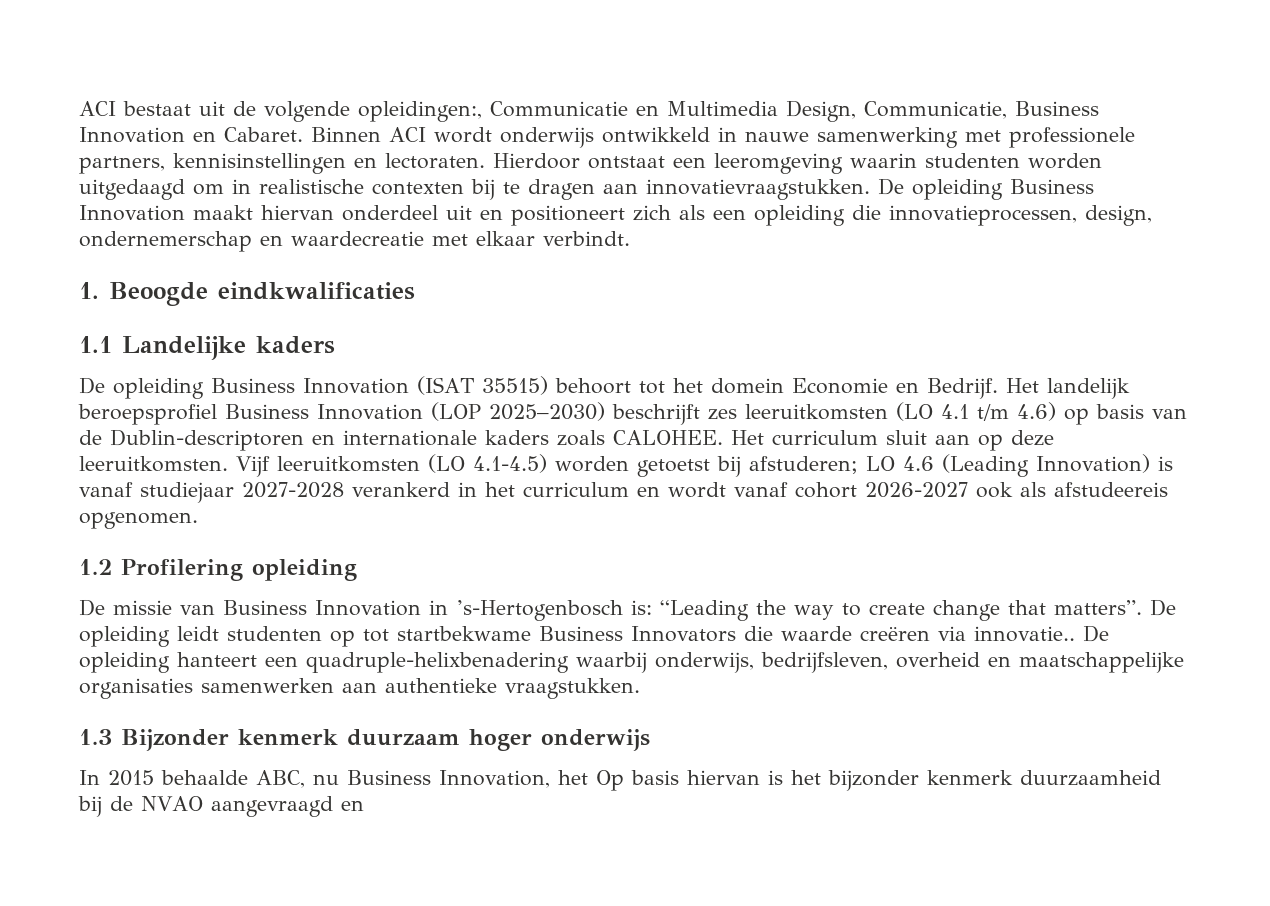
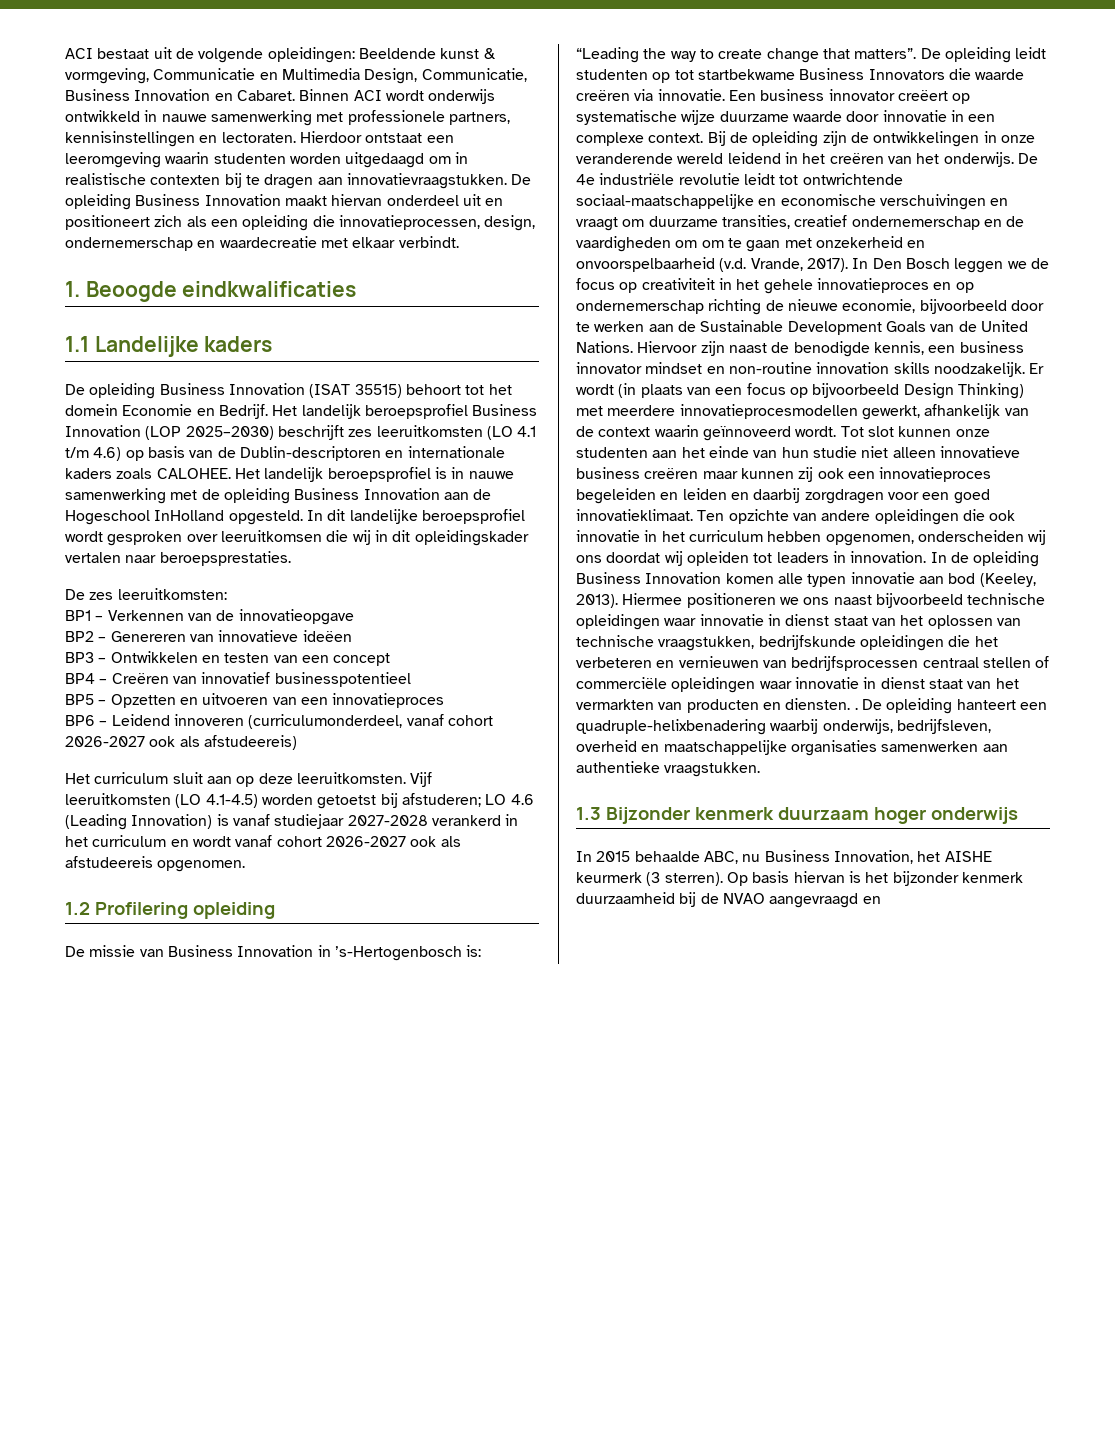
[358,101,482,122] opleidingen:, -> [267,47,496,63] [65,68,149,84] opleidingen: Beeldende kunst & vormgeving,
(764, 437) none -> [264,467,514,482] [65,488,492,504] [65,509,525,525] [65,530,529,546] [65,551,291,566] [65,588,227,600] [65,609,354,625] [65,630,352,642] [65,651,391,666] [65,672,411,687] [65,693,445,708] [65,714,493,729] [65,735,297,750] [65,773,90,784] landelijk beroepsprofiel is in nauwe samenwerking met de opleiding Business Innovation aan de Hogeschool InHolland opgesteld. In dit landelijke beroepsprofiel wordt gesproken over leeruitkomsen die wij in dit opleidingskader vertalen naar beroepsprestaties. // De zes leeruitkomsten: // BP1 – Verkennen van de innovatieopgave // BP2 – Genereren van innovatieve ideëen // BP3 – Ontwikkelen en testen van een concept // BP4 – Creëren van innovatief businesspotentieel // BP5 – Opzetten en uitvoeren van een innovatieproces // BP6 – Leidend innoveren (curriculumonderdeel, vanaf cohort 2026-2027 ook als afstudeereis) // Het
[974,626,1075,642] innovatie.. -> [657,89,971,104] [576,110,996,125] [576,131,1035,147] [576,152,1038,167] [576,173,903,185] [576,194,1009,210] [576,215,1025,231] [576,236,926,252] [576,257,1049,273] [576,278,974,294] [576,299,1044,315] [576,320,1028,335] [576,341,1024,357] [576,362,1045,377] [576,383,1024,399] [576,404,1029,420] [576,425,990,441] [576,446,1020,458] [576,467,992,482] [576,488,990,504] [576,509,1016,525] [576,530,1047,546] [576,551,1040,567] [576,572,1036,587] [576,593,1046,608] [576,614,1021,630] [576,635,998,651] [576,656,1050,671] [576,677,1019,693] [576,698,858,713] innovatie. Een business innovator creëert op systematische wijze duurzame waarde door innovatie in een complexe context. Bij de opleiding zijn de ontwikkelingen in onze veranderende wereld leidend in het creëren van het onderwijs. De 4e industriële revolutie leidt tot ontwrichtende sociaal-maatschappelijke en economische verschuivingen en vraagt om duurzame transities, creatief ondernemerschap en de vaardigheden om om te gaan met onzekerheid en onvoorspelbaarheid (v.d. Vrande, 2017). In Den Bosch leggen we de focus op creativiteit in het gehele innovatieproces en op ondernemerschap richting de nieuwe economie, bijvoorbeeld door te werken aan de Sustainable Development Goals van de United Nations. Hiervoor zijn naast de benodigde kennis, een business innovator mindset en non-routine innovation skills noodzakelijk. Er wordt (in plaats van een focus op bijvoorbeeld Design Thinking) met meerdere innovatieprocesmodellen gewerkt, afhankelijk van de context waarin geïnnoveerd wordt. Tot slot kunnen onze studenten aan het einde van hun studie niet alleen innovatieve business creëren maar kunnen zij ook een innovatieproces begeleiden en leiden en daarbij zorgdragen voor een goed innovatieklimaat. Ten opzichte van andere opleidingen die ook innovatie in het curriculum hebben opgenomen, onderscheiden wij ons doordat wij opleiden tot leaders in innovation. In de opleiding Business Innovation komen alle typen innovatie aan bod (Keeley, 2013). Hiermee positioneren we ons naast bijvoorbeeld technische opleidingen waar innovatie in dienst staat van het oplossen van technische vraagstukken, bedrijfskunde opleidingen die het verbeteren en vernieuwen van bedrijfsprocessen centraal stellen of commerciële opleidingen waar innovatie in dienst staat van het vermarkten van producten en diensten. .
(588, 777) none -> [944,851,992,862] [576,872,723,886] AISHE keurmerk (3 sterren).

